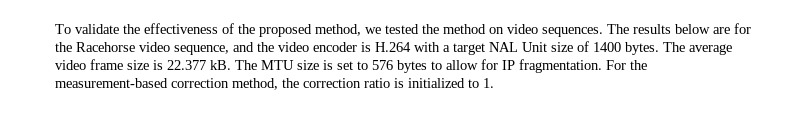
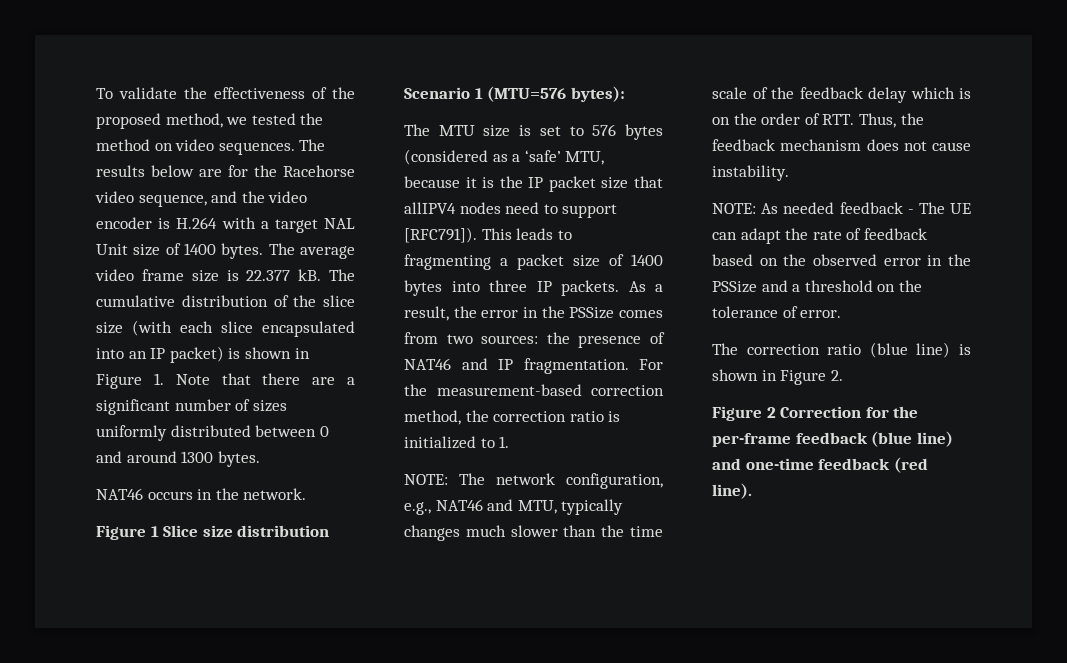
(257, 65) none -> [96,295,355,307] [96,320,355,337] [96,346,310,363] [96,373,355,389] [96,399,287,415] [96,425,329,441] [96,451,260,467] [96,488,307,500] [96,525,330,540] [404,86,625,102] [404,124,430,136] cumulative distribution of the slice size (with each slice encapsulated into an IP packet) is shown in Figure 1. Note that there are a significant number of sizes uniformly distributed between 0 and around 1300 bytes. // NAT46 occurs in the network. // Figure 1 Slice size distribution // Scenario 1 (MTU=576 bytes): // The
[431,59,498,70] to allow for -> [404,149,605,165] [404,176,663,192] [404,202,618,218] [404,227,572,243] [404,254,663,270] [404,280,663,296] [404,306,663,321] [404,332,665,348] [404,358,488,370] (considered as a ‘safe’ MTU, because it is the IP packet size that allIPV4 nodes need to support [RFC791]). This leads to fragmenting a packet size of 1400 bytes into three IP packets. As a result, the error in the PSSize comes from two sources: the presence of NAT46 and
(494, 83) none -> [404,473,663,489] [404,499,624,515] [404,525,663,541] [712,87,971,103] [712,113,924,128] [712,139,971,151] [712,165,789,181] [712,202,971,214] [712,228,927,244] [712,254,971,266] [712,280,922,293] [712,306,842,318] [712,342,971,358] [712,369,843,385] [712,406,919,421] [712,431,953,447] [712,457,928,473] [712,483,752,499] // NOTE: The network configuration, e.g., NAT46 and MTU, typically changes much slower than the time scale of the feedback delay which is on the order of RTT. Thus, the feedback mechanism does not cause instability. // NOTE: As needed feedback - The UE can adapt the rate of feedback based on the observed error in the PSSize and a threshold on the tolerance of error. // The correction ratio (blue line) is shown in Figure 2. // Figure 2 Correction for the per-frame feedback (blue line) and one-time feedback (red line).

